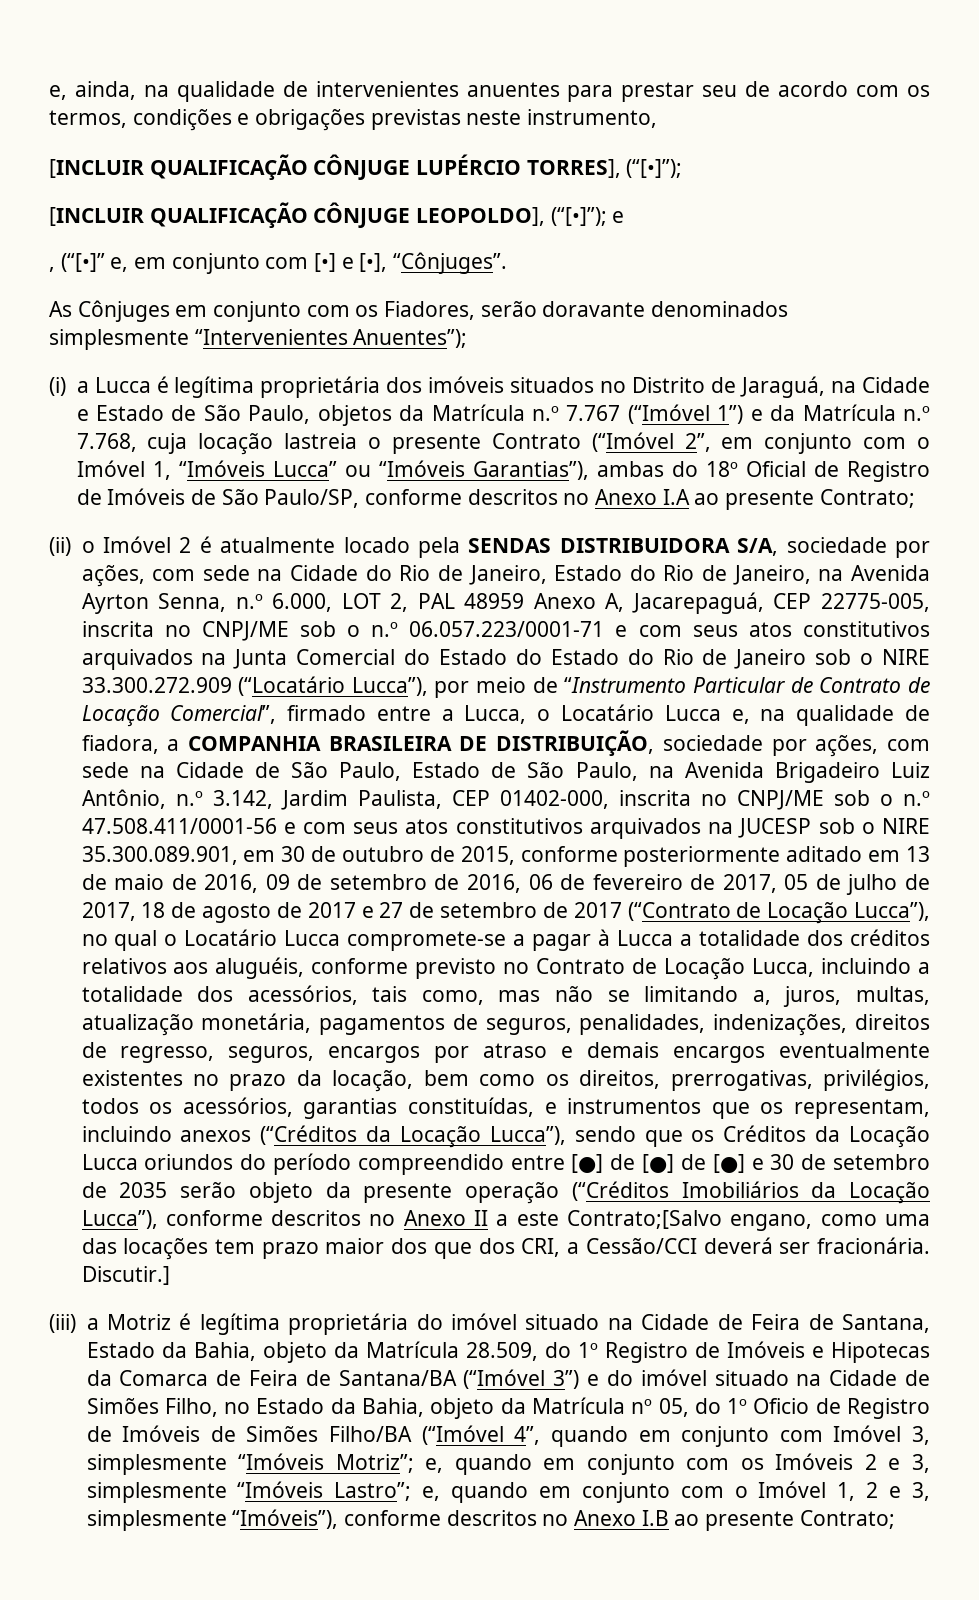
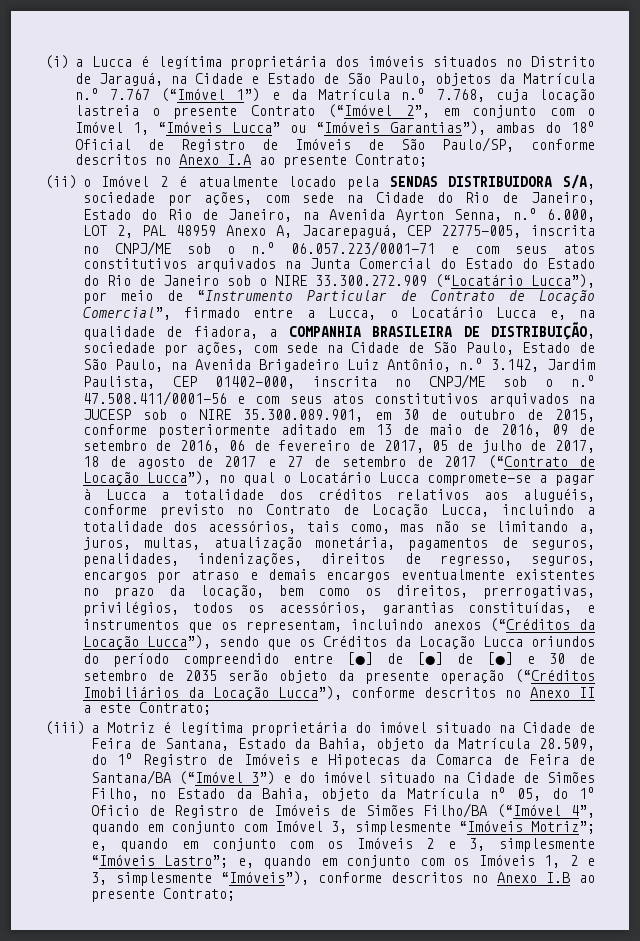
[49,81,930,102] [49,109,658,131] [49,154,683,180] [49,202,625,228] [49,252,508,274] [49,300,789,322] [49,329,468,350] e, ainda, na qualidade de intervenientes anuentes para prestar seu de acordo com os termos, condições e obrigações previstas neste instrumento, // [INCLUIR QUALIFICAÇÃO CÔNJUGE LUPÉRCIO TORRES], (“[•]”); // [INCLUIR QUALIFICAÇÃO CÔNJUGE LEOPOLDO], (“[•]”); e // , (“[•]” e, em conjunto com [•] e [•], “Cônjuges”. // As Cônjuges em conjunto com os Fiadores, serão doravante denominados simplesmente “Intervenientes Anuentes”); // -> (45, 62) none
[567,1210,931,1231] [81,1237,931,1260] [81,1266,170,1285] Contrato;[Salvo engano, como uma das locações tem prazo maior dos que dos CRI, a Cessão/CCI deverá ser fracionária. Discutir.] -> [138,702,211,715] Contrato;
[734,1481,827,1498] o Imóvel -> [453,854,535,866] os Imóveis

